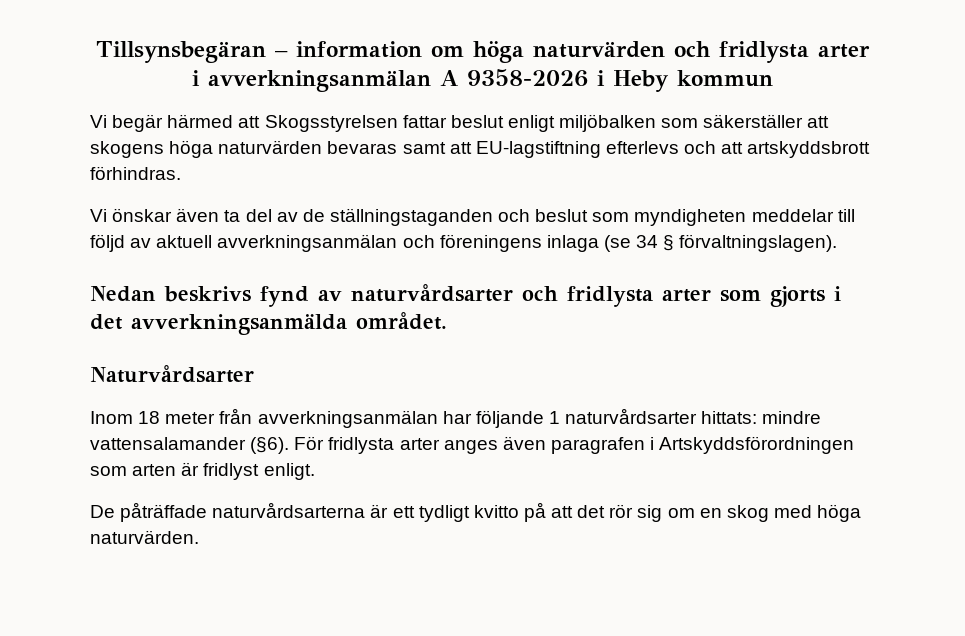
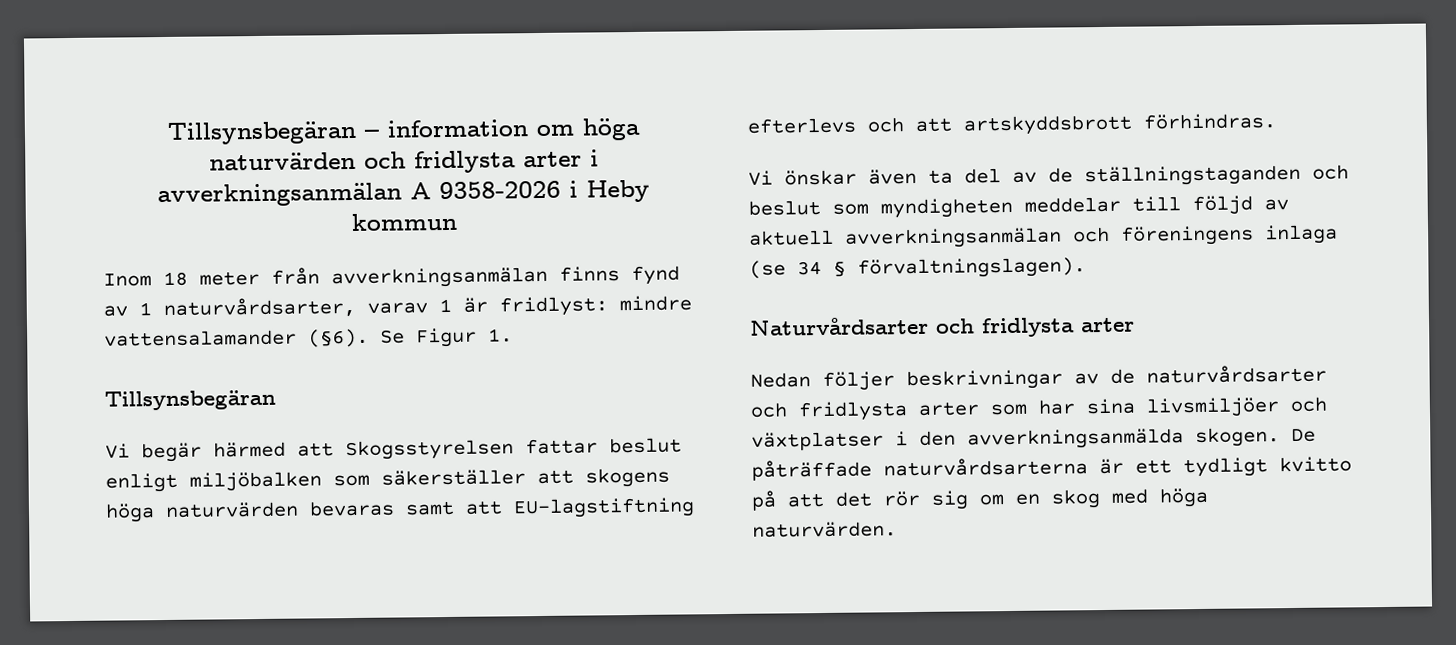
(773, 78) none -> [103,265,680,289] [103,295,692,319] [104,327,513,348] [104,389,276,411] // Inom 18 meter från avverkningsanmälan finns fynd av 1 naturvårdsarter, varav 1 är fridlyst: mindre vattensalamander (§6). Se Figur 1. // Tillsynsbegäran
[90,286,342,307] Nedan beskrivs fynd av -> [749,316,1135,338] [750,368,1135,391] Naturvårdsarter och fridlysta arter // Nedan följer beskrivningar av de
[770,286,841,307] [90,312,447,335] [90,365,254,383] [90,408,822,428] [90,436,855,454] [90,462,315,480] gjorts i det avverkningsanmälda området. // Naturvårdsarter // Inom 18 meter från avverkningsanmälan har följande 1 naturvårdsarter hittats: mindre vattensalamander (§6). För fridlysta arter anges även paragrafen i Artskyddsförordningen som arten är fridlyst enligt. // -> [1038,396,1327,418] [751,427,1280,451] har sina livsmiljöer och växtplatser i den avverkningsanmälda skogen.

